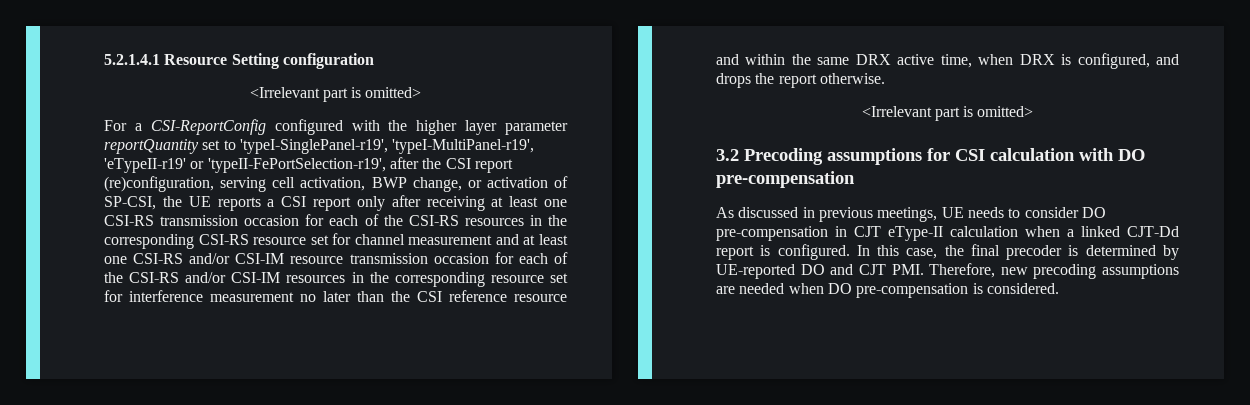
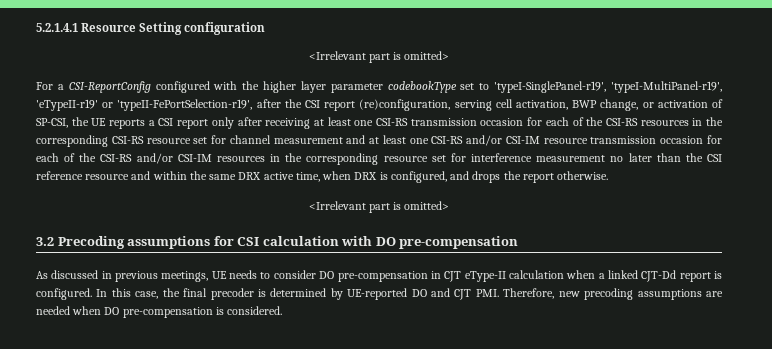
[104,139,199,154] reportQuantity -> [387,81,457,93] codebookType

